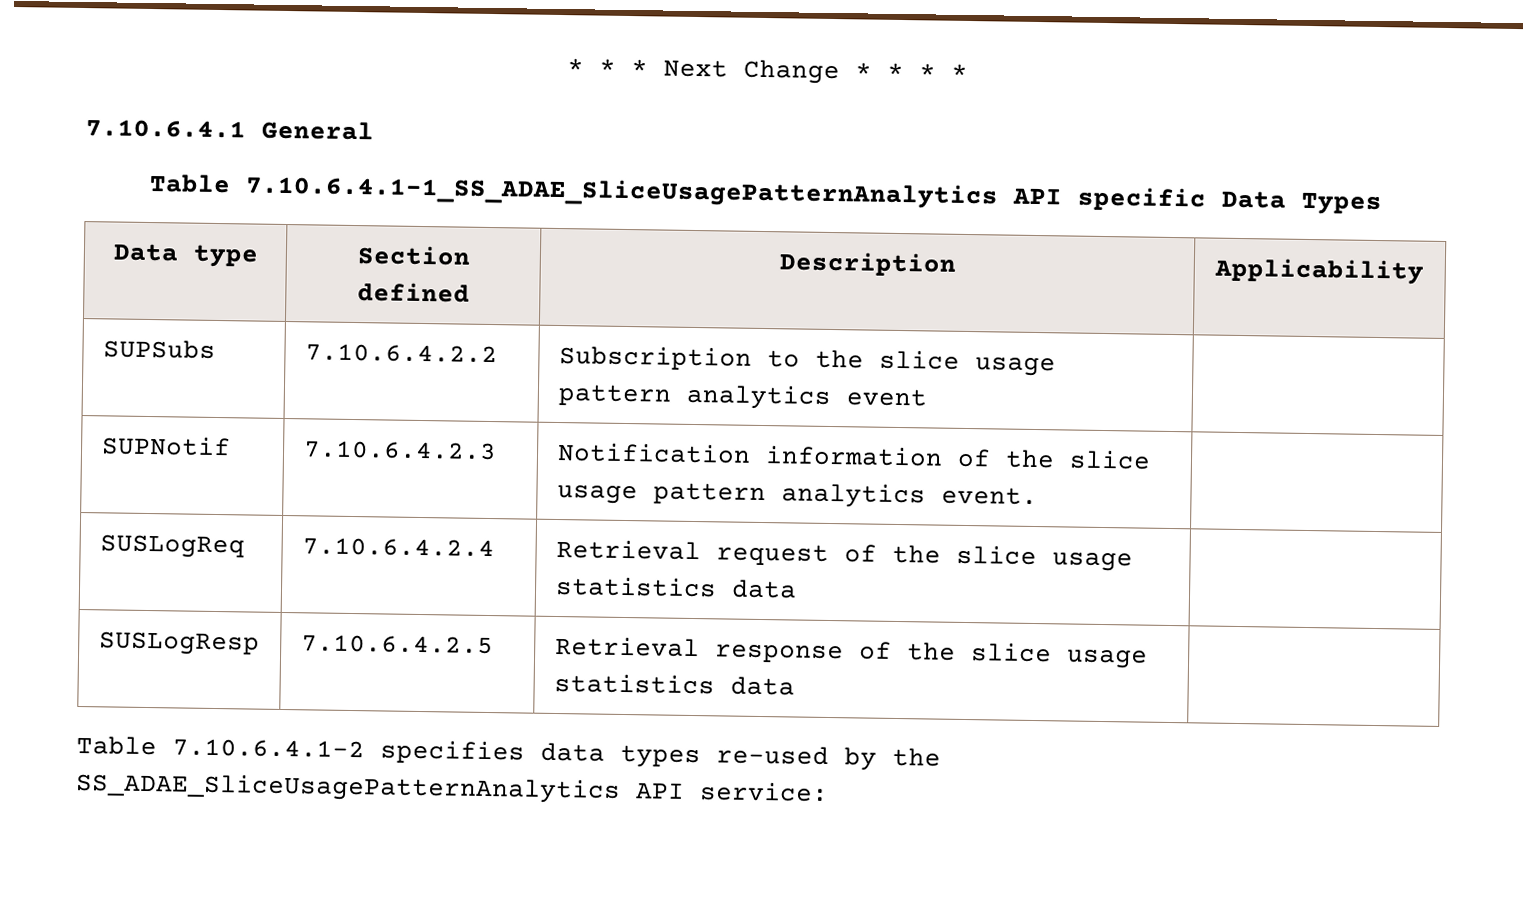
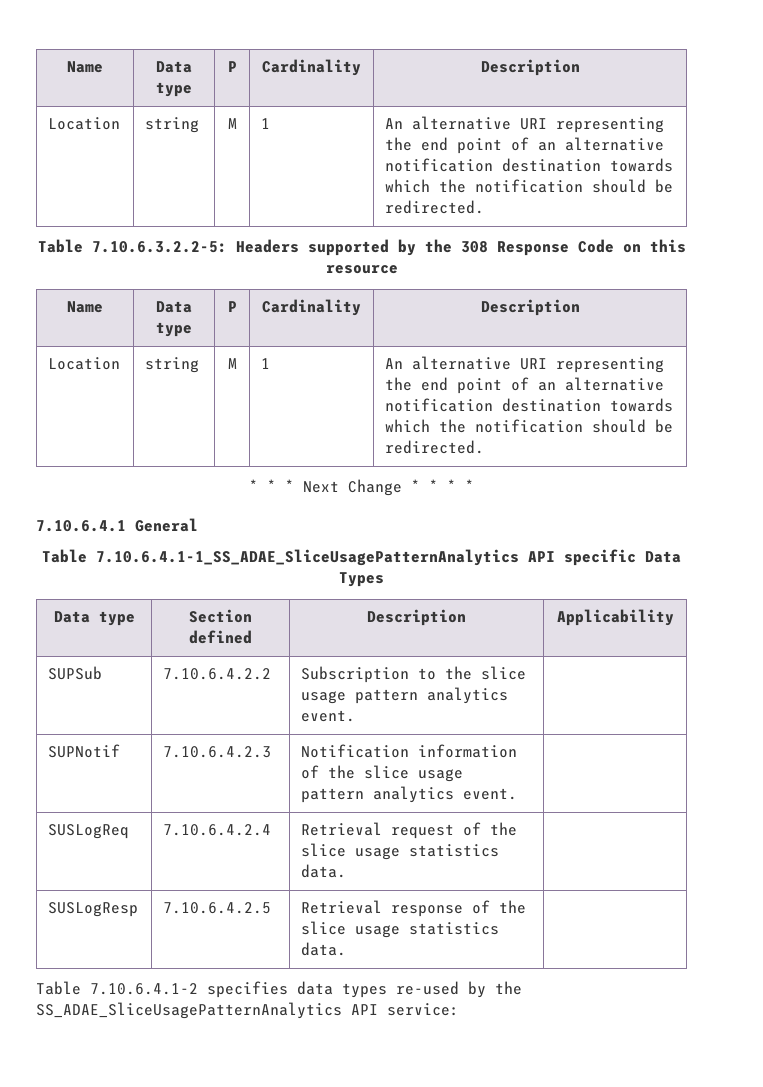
(567, 66) none -> [67,61,103,73] [156,61,192,73] [156,82,192,97] [227,61,237,72] [262,59,361,76] [480,59,580,76] [48,117,121,130] [145,117,200,133] [227,118,237,129] [261,118,271,129] [385,116,665,133] [385,137,665,154] [385,158,674,172] [385,179,674,193] [385,200,485,214] [37,239,686,256] [325,265,398,274] [67,301,103,313] [156,301,192,313] [156,322,192,337] [227,301,237,312] [262,299,361,316] [480,299,580,316] [48,357,121,370] [145,357,200,373] [227,358,237,369] [261,358,271,369] [385,356,665,373] [385,377,665,394] [385,398,674,412] [385,419,674,433] [385,440,485,454] Name | Data type | P | Cardinality | Description // Location | string | M | 1 | An alternative URI representing the end point of an alternative notification destination towards which the notification should be redirected. // Table 7.10.6.3.2.2-5: Headers supported by the 308 Response Code on this resource // Name | Data type | P | Cardinality | Description // Location | string | M | 1 | An alternative URI representing the end point of an alternative notification destination towards which the notification should be redirected. //
[102,339,216,359] SUPSubs -> [48,666,103,680] SUPSub
[845,388,928,407] event -> [301,710,356,722] event.
[730,579,797,599] data -> [301,864,347,878] data.
[729,676,795,696] data -> [301,942,347,956] data.

